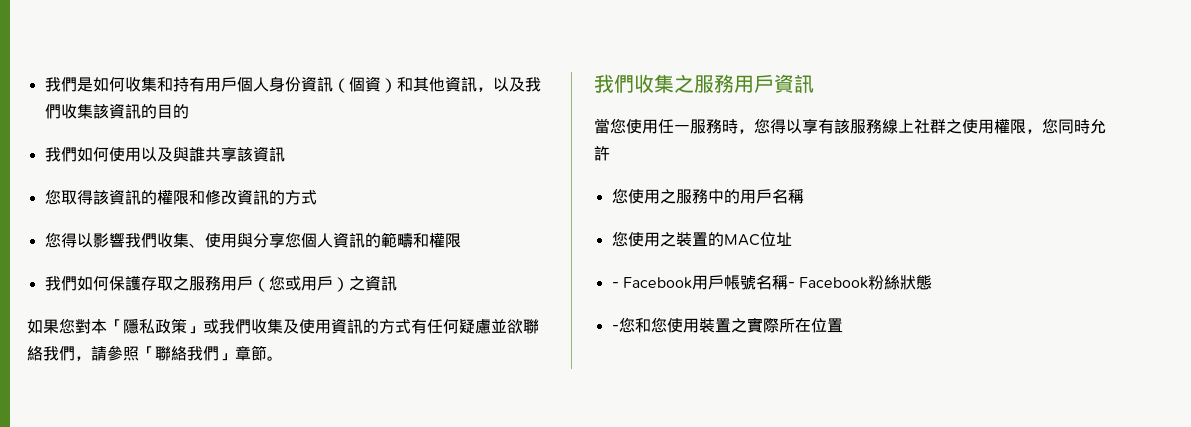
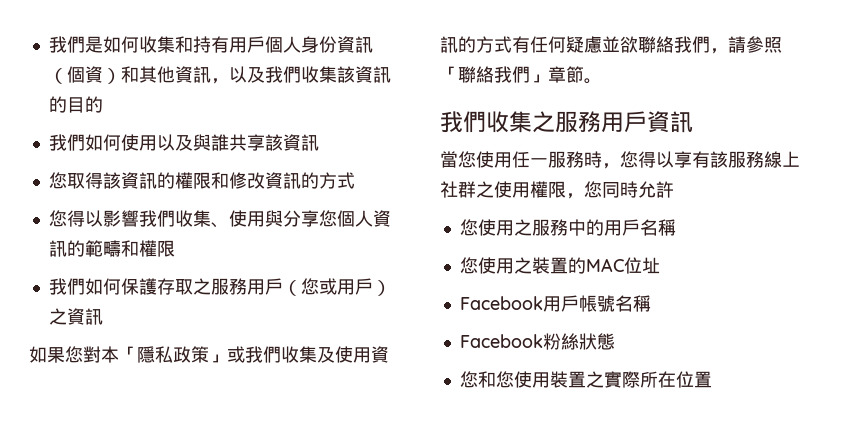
[611,282,619,288] - -> (660, 265) none
[787,282,795,288] - -> (651, 303) //
[611,325,619,331] - -> (615, 341) none

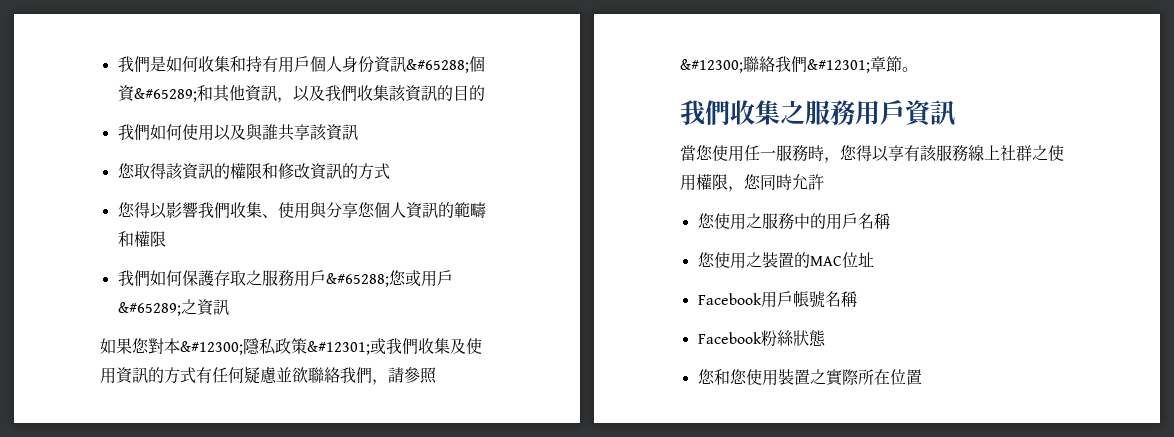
[48,66,121,84] （個資） -> [405,56,485,73] [117,85,197,102] &#65288;個資&#65289;
[282,280,301,296] （ -> [325,273,389,287] &#65288;
[372,280,391,296] ） -> [117,302,181,316] &#65289;
[119,346,137,361] 「 -> [180,341,243,355] &#12300;
[209,354,227,363] 」 -> [307,341,370,355] &#12301;
[440,66,548,83] 「聯絡我們」 -> [680,56,870,73] &#12300;聯絡我們&#12301;

